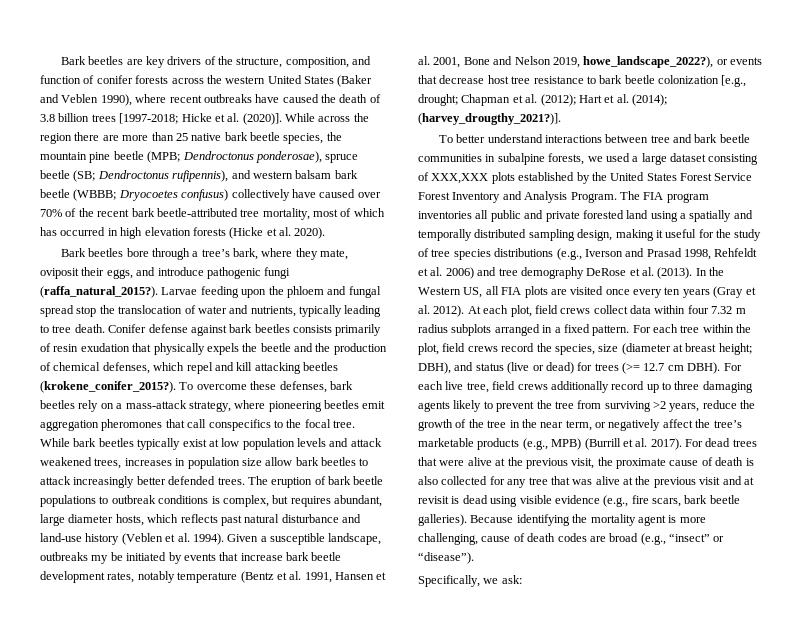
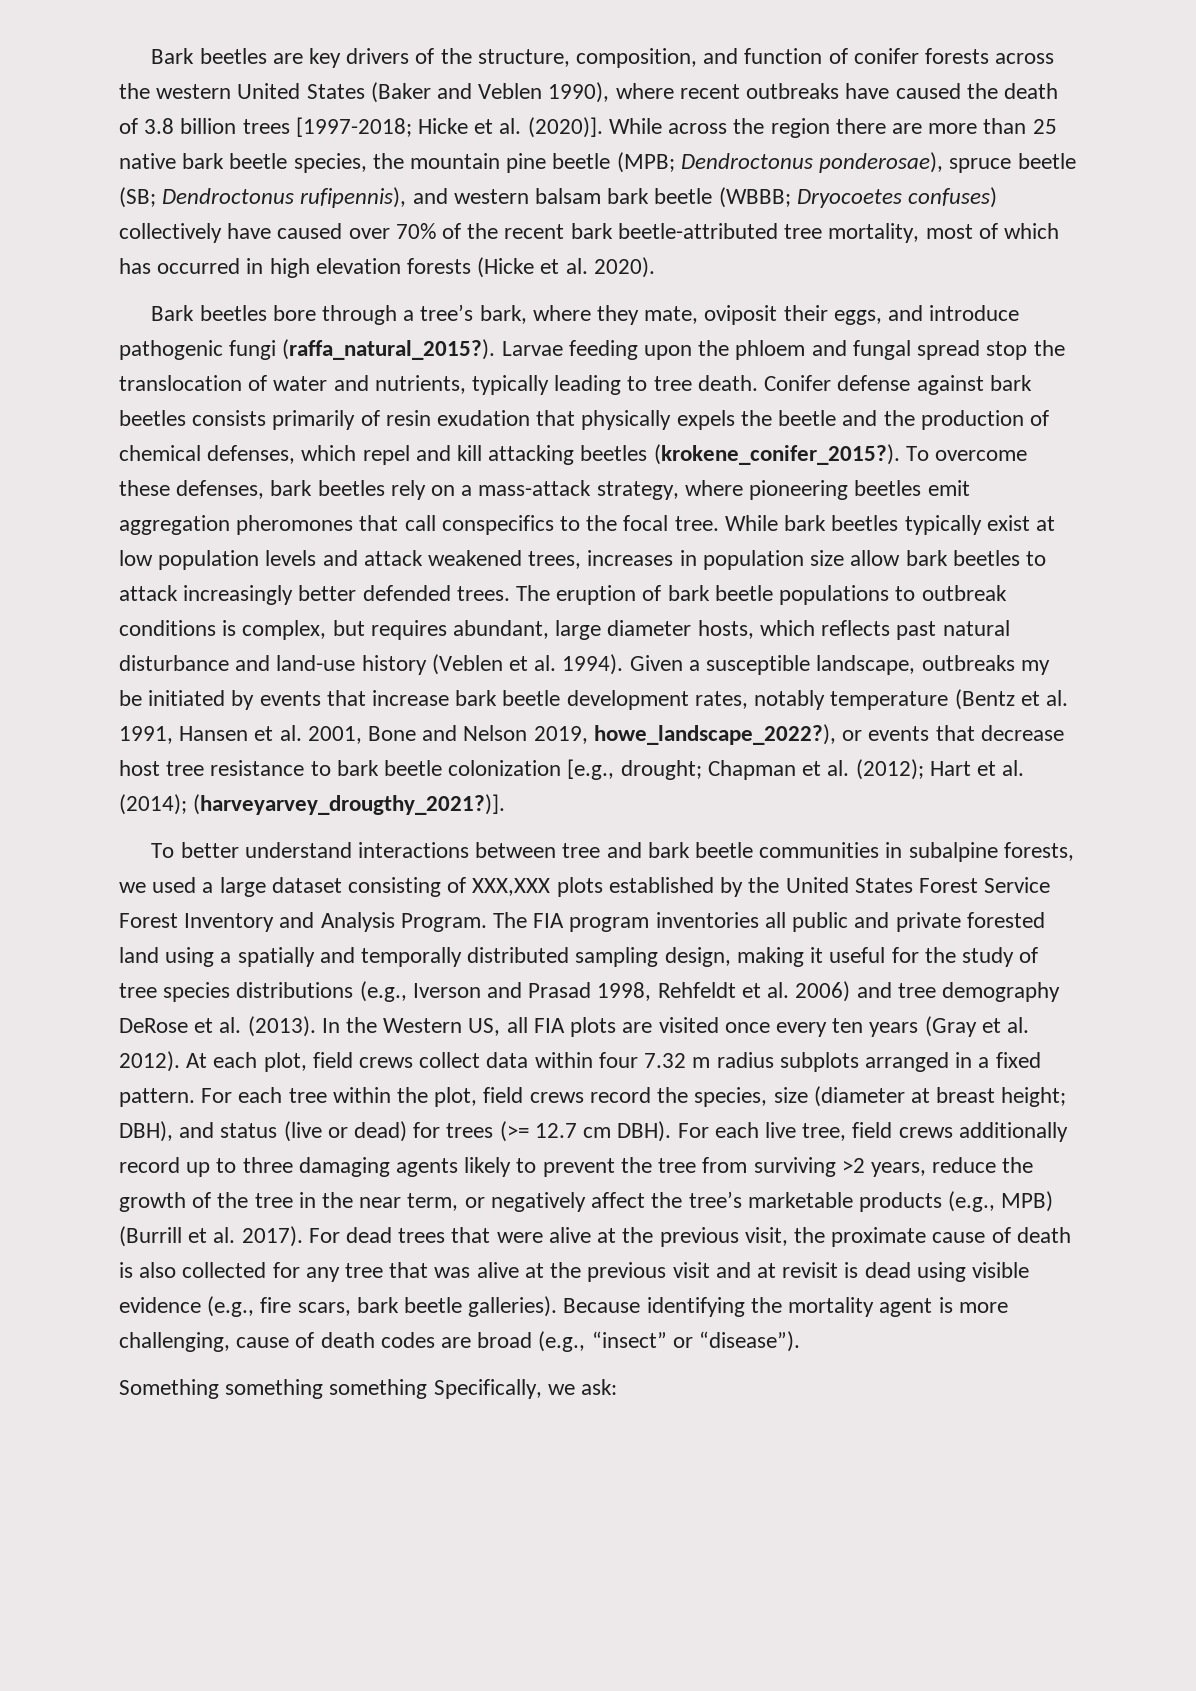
[181,189,229,201] confusus) -> [908,187,998,208] confuses)
[418,113,561,125] (harvey_drougthy_2021?)]. -> [193,794,506,815] (harveyarvey_drougthy_2021?)].
(474, 558) none -> [119,1379,428,1399] Something something something

